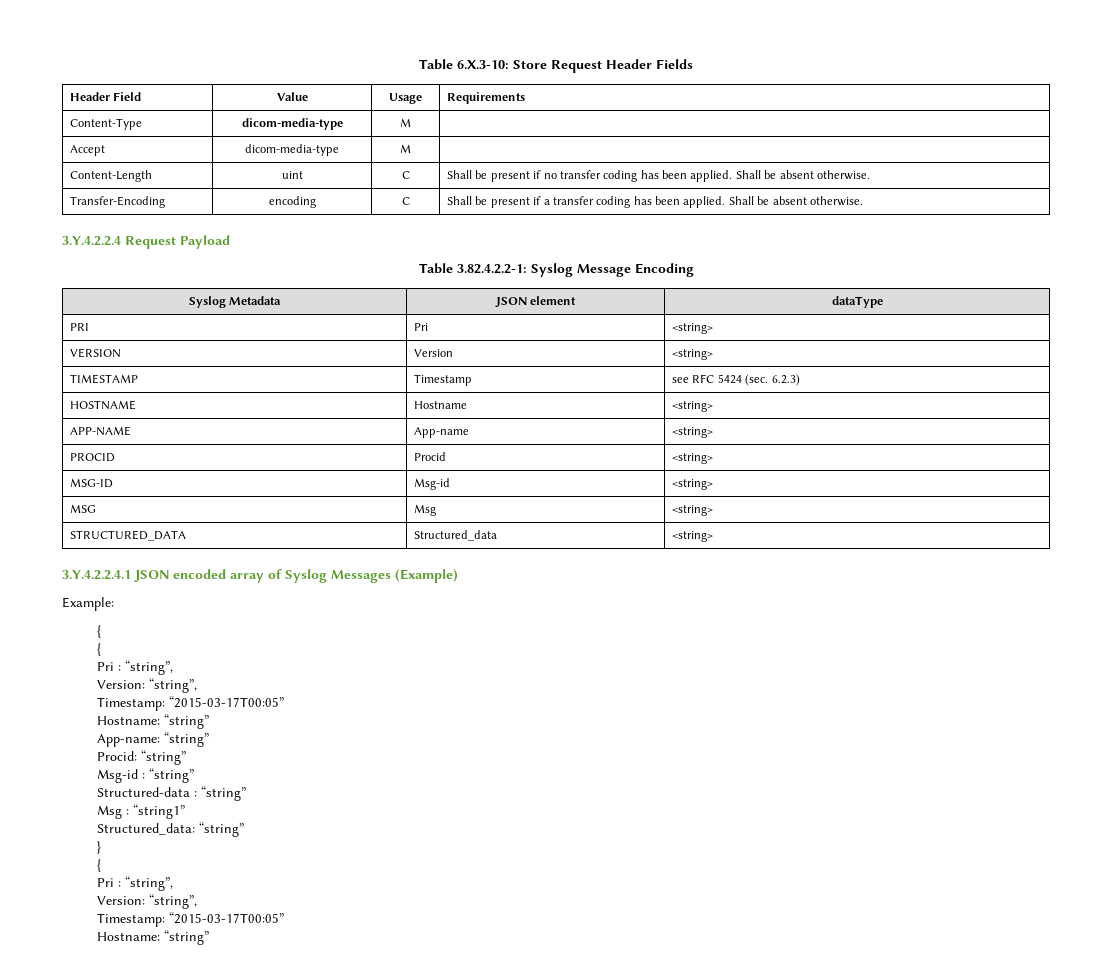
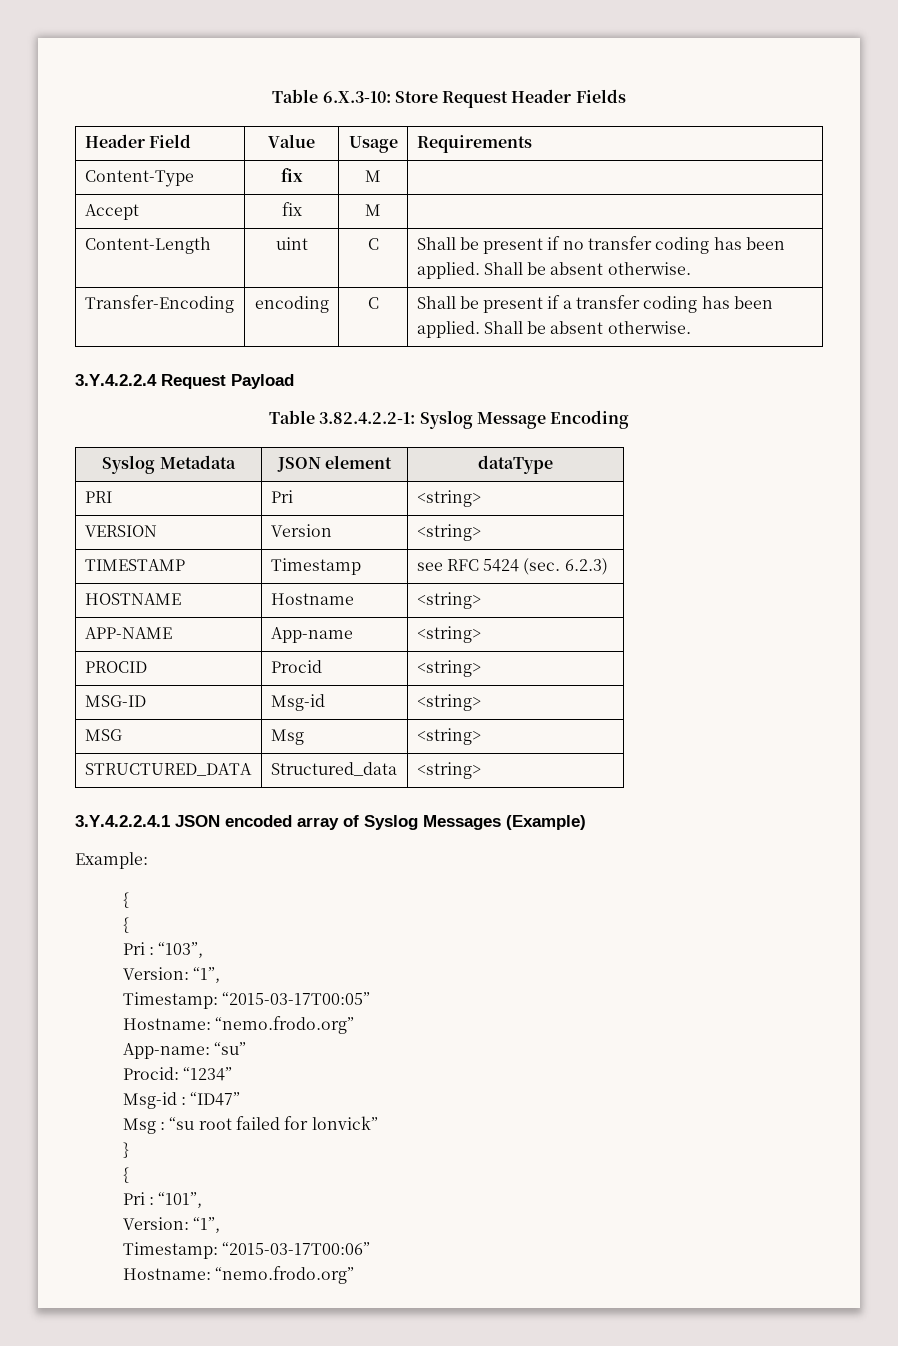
[241,118,343,130] dicom-media-type -> [280,168,303,182] fix
[244,144,339,156] dicom-media-type -> [281,202,302,216] fix
[125,660,174,675] [97,678,198,693] [97,696,285,711] [97,714,210,729] “string”, // Version: “string”, // Timestamp: “2015-03-17T00:05” // Hostname: “string” -> [158,942,204,958] [122,967,220,983] [122,992,370,1009] [122,1016,354,1034] “103”, // Version: “1”, // Timestamp: “2015-03-17T00:05” // Hostname: “nemo.frodo.org”
[164,732,210,747] “string” -> [213,1042,246,1055] “su”
[141,750,187,765] “string” -> [182,1067,232,1081] “1234”
[149,768,195,783] [97,786,247,801] [97,804,186,819] [97,822,245,837] “string” // Structured-data : “string” // Msg : “string1” // Structured_data: “string” -> [190,1092,241,1106] [122,1116,378,1134] “ID47” // Msg : “su root failed for lonvick”
[125,876,174,891] [97,894,198,909] [97,912,285,927] [97,930,210,945] “string”, // Version: “string”, // Timestamp: “2015-03-17T00:05” // Hostname: “string” -> [158,1192,203,1208] [122,1217,220,1233] [122,1242,370,1259] [122,1266,354,1284] “101”, // Version: “1”, // Timestamp: “2015-03-17T00:06” // Hostname: “nemo.frodo.org”

